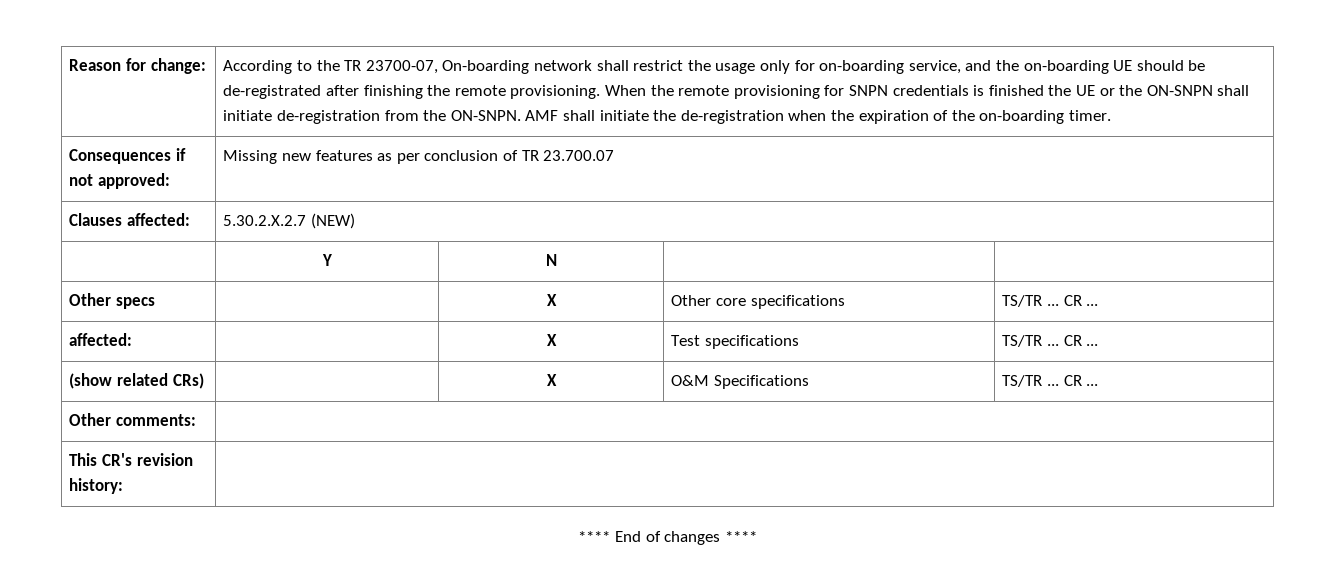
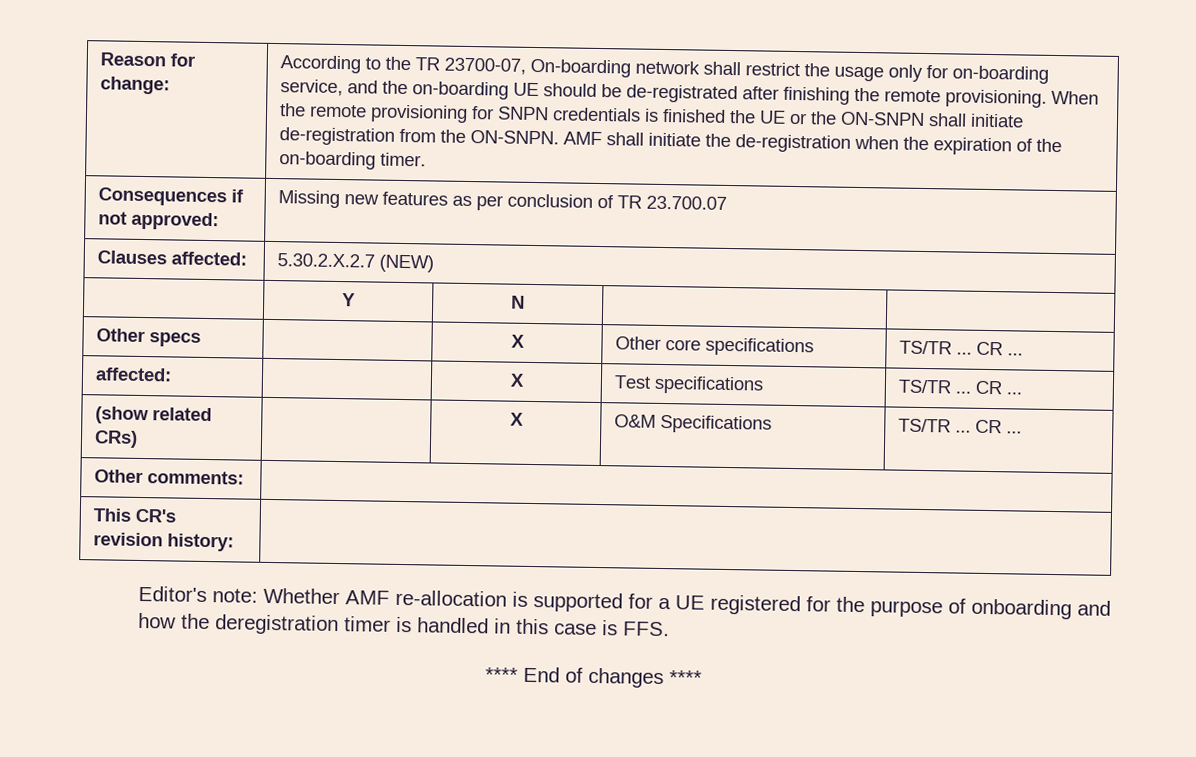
(124, 486) none -> [137,585,1111,620] [137,612,670,637] // Editor's note: Whether AMF re-allocation is supported for a UE registered for the purpose of onboarding and how the deregistration timer is handled in this case is FFS.

